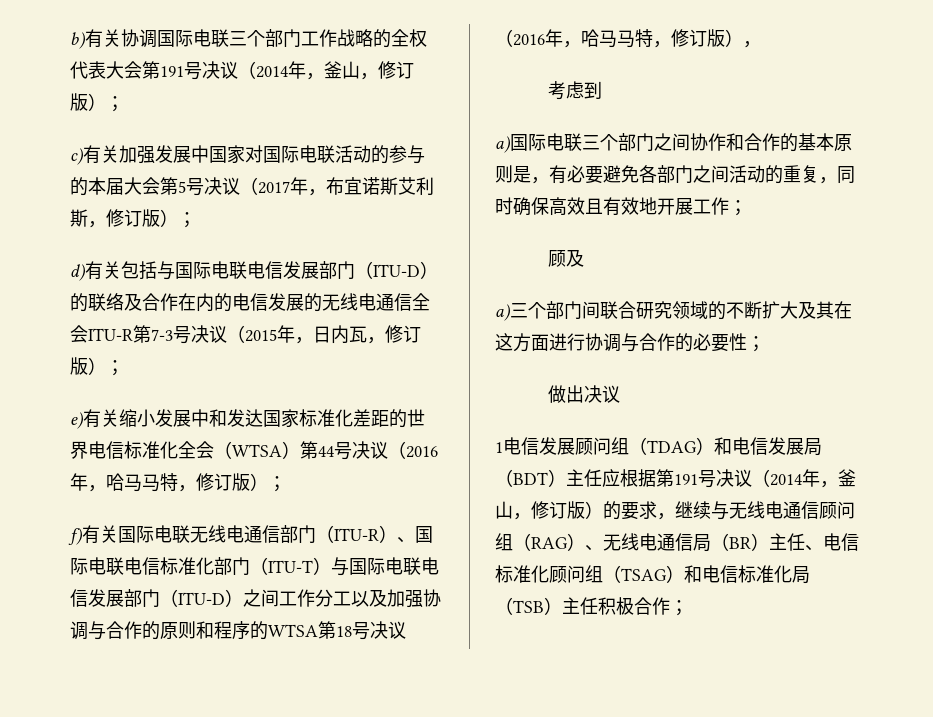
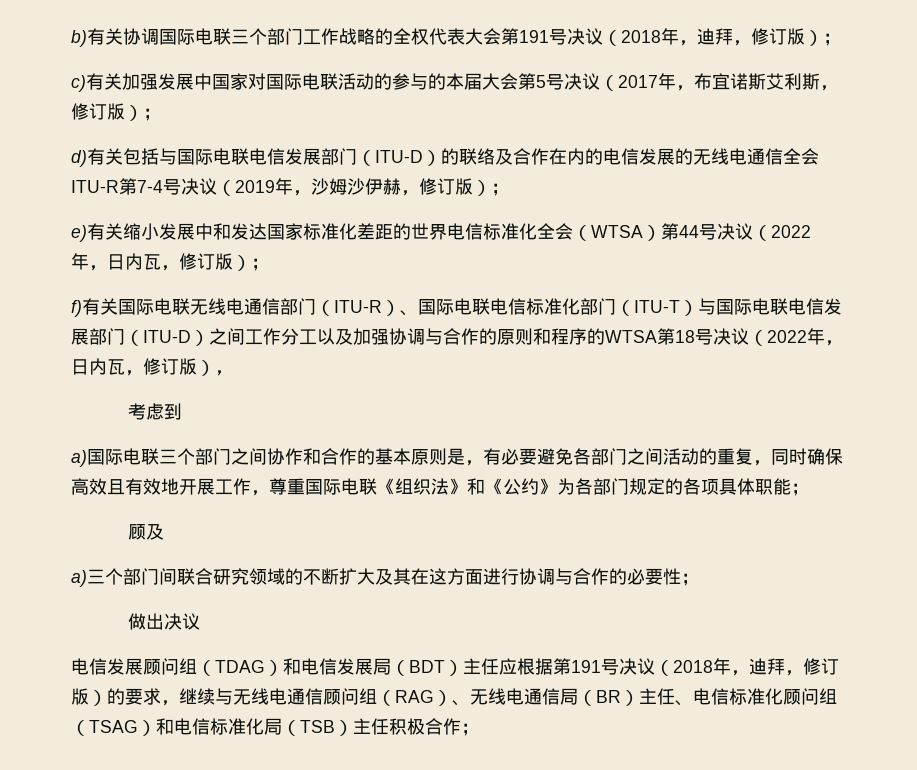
[256,61,360,80] 2014年，釜山 -> [621,28,733,46] 2018年，迪拜
[151,325,367,344] 7-3号决议（2015年，日内瓦 -> [137,178,401,196] 7-4号决议（2019年，沙姆沙伊赫
[406,446,438,458] [70,473,178,492] 2016年，哈马马特 -> [771,225,811,238] [71,253,161,271] 2022年，日内瓦
[513,29,653,48] 2016年，哈马马特 -> [767,328,843,346] [71,358,125,375] 2022年，日内瓦
(729, 206) none -> [251,478,791,496] ，尊重国际电联《组织法》和《公约》为各部门规定的各项具体职能
[495,442,503,453] 1 -> (200, 621) none
[770,469,856,488] [495,501,513,519] 2014年，釜山 -> [673,658,785,676] 2018年，迪拜

